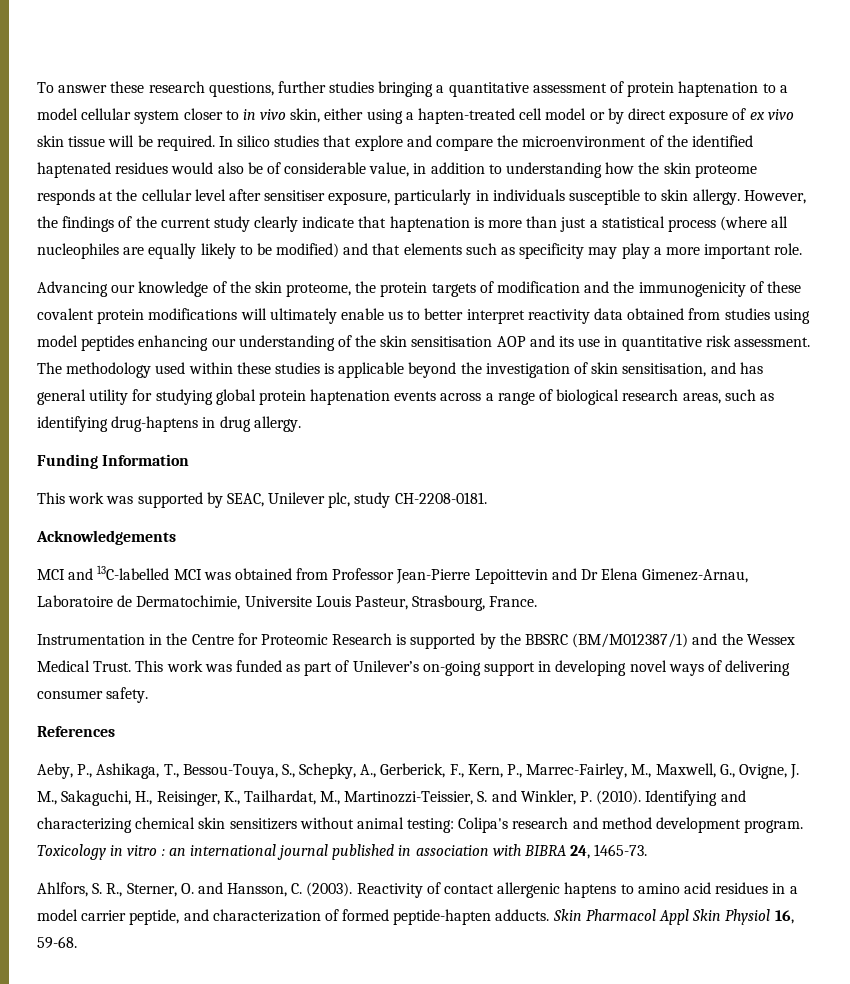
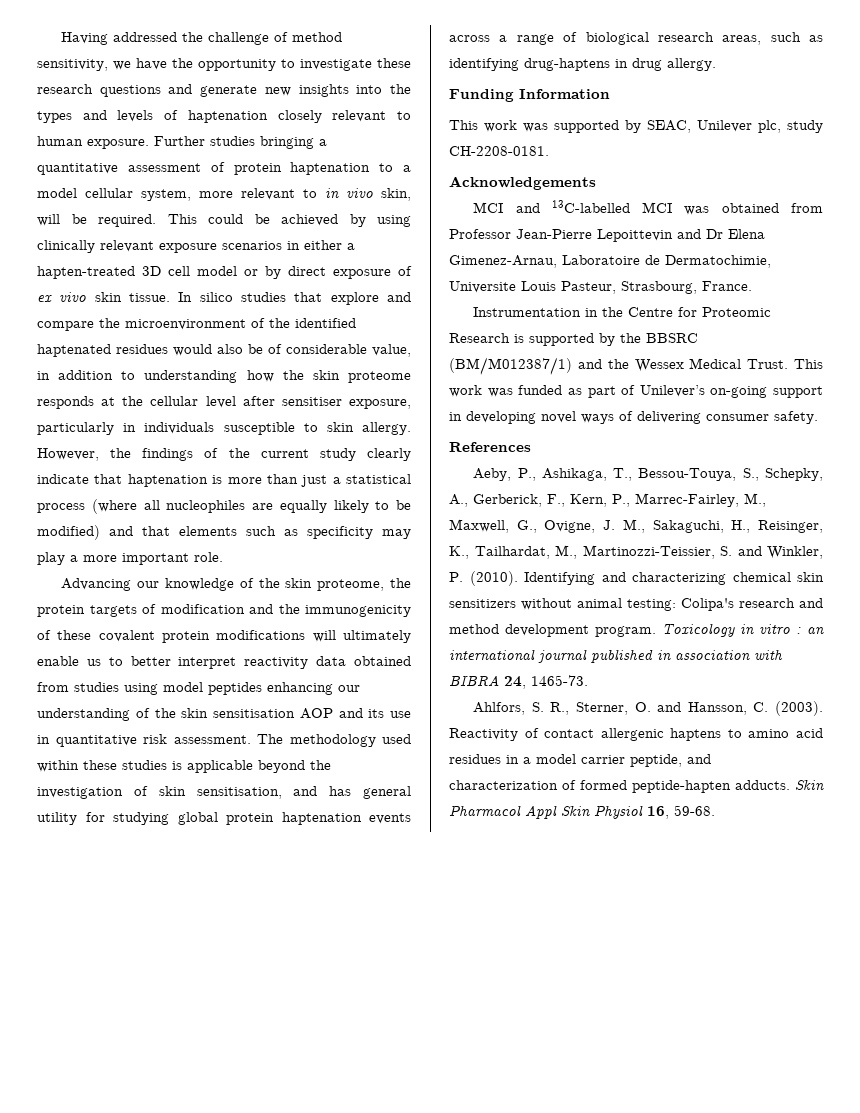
[37,81,326,97] To answer these research questions, further -> [61,32,343,45] [37,58,411,71] [37,84,412,97] [37,110,412,123] [37,136,205,149] Having addressed the challenge of method sensitivity, we have the opportunity to investigate these research questions and generate new insights into the types and levels of haptenation closely relevant to human exposure. Further
[134,108,223,124] system closer -> [141,188,295,201] system, more relevant
[324,108,403,124] either using -> [37,214,411,227] [37,240,342,253] will be required. This could be achieved by using clinically relevant exposure scenarios in either
(516, 116) none -> [142,266,161,276] 3D
[68,135,215,151] tissue will be required. -> [129,293,170,302] tissue.

